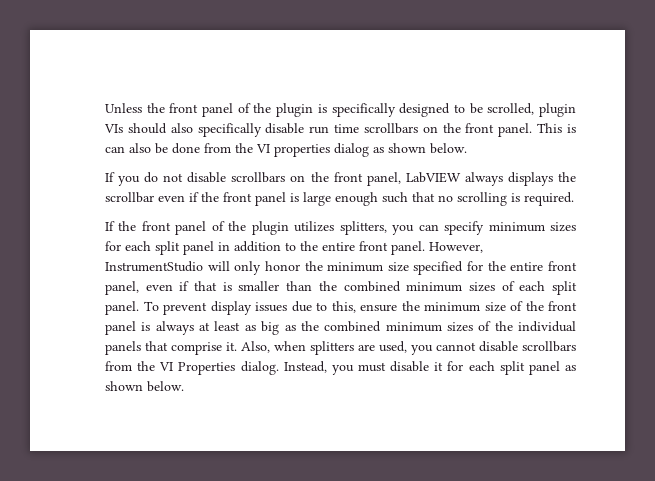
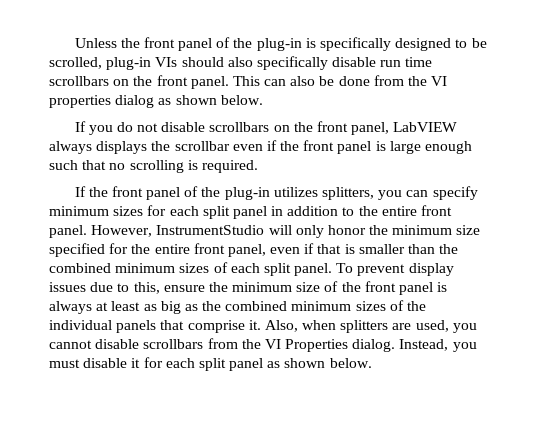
[276,103,314,117] plugin -> [256,38,302,51] plug-in
[538,103,576,117] plugin -> [106,57,152,70] plug-in
[567,124,577,133] is -> (260, 81) none
[251,221,289,235] plugin -> [224,187,270,200] plug-in

